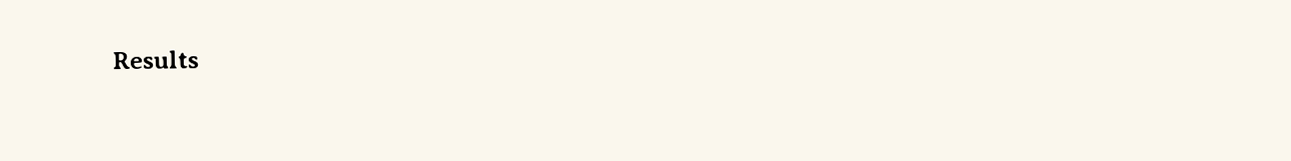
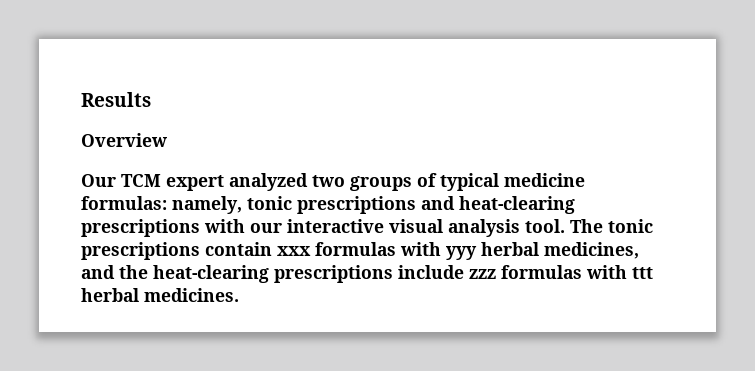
(199, 60) none -> [81,133,167,147] [81,173,585,191] [81,196,575,214] [81,219,653,237] [81,242,639,260] [81,265,653,283] [81,288,239,302] // Overview // Our TCM expert analyzed two groups of typical medicine formulas: namely, tonic prescriptions and heat-clearing prescriptions with our interactive visual analysis tool. The tonic prescriptions contain xxx formulas with yyy herbal medicines, and the heat-clearing prescriptions include zzz formulas with ttt herbal medicines.

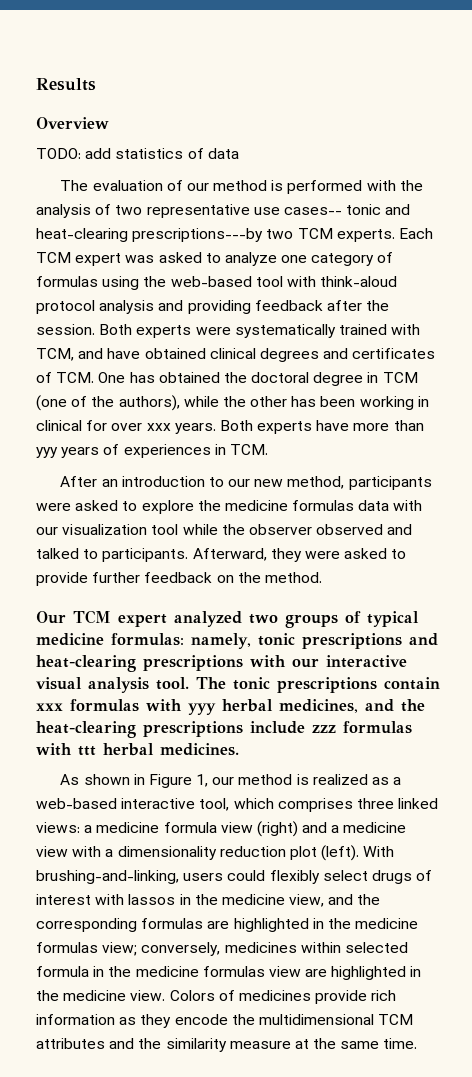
(167, 140) none -> [36,148,239,159] [60,180,423,194] [36,204,411,218] [36,228,433,242] [36,252,394,266] [36,276,398,290] [36,300,390,314] [36,324,421,338] [36,348,436,362] [36,372,418,386] [36,395,429,411] [36,420,424,434] [36,444,268,458] [60,476,432,490] [36,500,423,514] [36,524,413,535] [36,548,407,562] [36,572,322,586] // TODO: add statistics of data // The evaluation of our method is performed with the analysis of two representative use cases-- tonic and heat-clearing prescriptions---by two TCM experts. Each TCM expert was asked to analyze one category of formulas using the web-based tool with think-aloud protocol analysis and providing feedback after the session. Both experts were systematically trained with TCM, and have obtained clinical degrees and certificates of TCM. One has obtained the doctoral degree in TCM (one of the authors), while the other has been working in clinical for over xxx years. Both experts have more than yyy years of experiences in TCM. // After an introduction to our new method, participants were asked to explore the medicine formulas data with our visualization tool while the observer observed and talked to participants. Afterward, they were asked to provide further feedback on the method.
(239, 295) none -> [60,774,402,788] [36,798,439,812] [36,821,407,837] [36,845,395,861] [36,870,433,884] [36,894,381,907] [36,918,419,932] [36,942,408,956] [36,966,422,980] [36,990,397,1004] [36,1014,414,1028] [36,1038,418,1052] // As shown in Figure 1, our method is realized as a web-based interactive tool, which comprises three linked views: a medicine formula view (right) and a medicine view with a dimensionality reduction plot (left). With brushing-and-linking, users could flexibly select drugs of interest with lassos in the medicine view, and the corresponding formulas are highlighted in the medicine formulas view; conversely, medicines within selected formula in the medicine formulas view are highlighted in the medicine view. Colors of medicines provide rich information as they encode the multidimensional TCM attributes and the similarity measure at the same time.

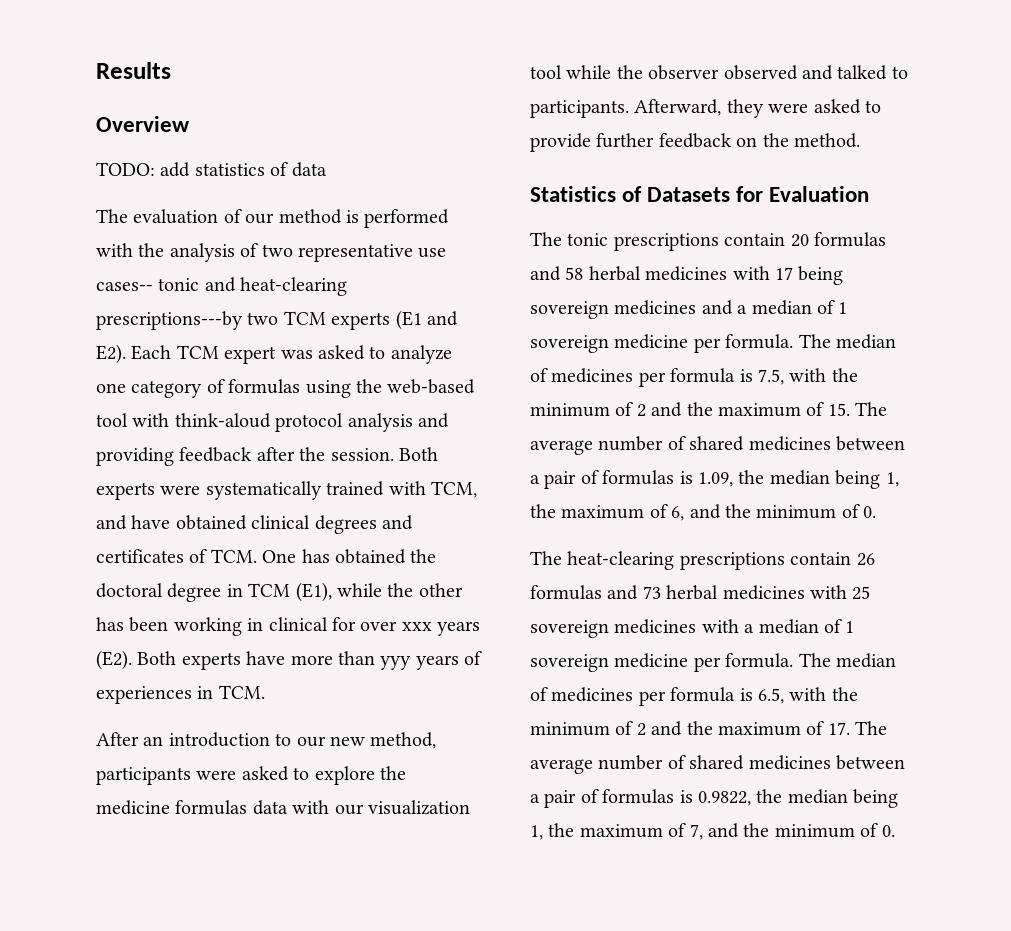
[336,229,395,242] experts. -> [331,310,458,330] [96,344,126,364] experts (E1 and E2).
[36,395,180,411] (one of the authors), -> [295,582,332,602] (E1),
[174,423,216,434] years. -> [437,621,481,636] [96,650,132,670] years (E2).
[36,610,419,628] [36,633,438,649] [36,655,407,672] [36,677,440,693] [36,699,425,715] [36,721,412,738] [36,743,239,756] [60,774,402,788] [36,798,439,812] [36,821,407,837] [36,845,395,861] [36,870,433,884] [36,894,381,907] [36,918,419,932] [36,942,408,956] [36,966,422,980] [36,990,397,1004] [36,1014,414,1028] [36,1038,418,1052] Our TCM expert analyzed two groups of typical medicine formulas: namely, tonic prescriptions and heat-clearing prescriptions with our interactive visual analysis tool. The tonic prescriptions contain xxx formulas with yyy herbal medicines, and the heat-clearing prescriptions include zzz formulas with ttt herbal medicines. // As shown in Figure 1, our method is realized as a web-based interactive tool, which comprises three linked views: a medicine formula view (right) and a medicine view with a dimensionality reduction plot (left). With brushing-and-linking, users could flexibly select drugs of interest with lassos in the medicine view, and the corresponding formulas are highlighted in the medicine formulas view; conversely, medicines within selected formula in the medicine formulas view are highlighted in the medicine view. Colors of medicines provide rich information as they encode the multidimensional TCM attributes and the similarity measure at the same time. -> [530,186,870,202] [530,232,886,251] [530,266,844,285] [530,300,848,319] [530,334,896,353] [530,368,858,387] [530,402,888,417] [530,436,905,455] [530,470,899,489] [530,504,877,521] [530,551,875,570] [530,585,871,600] [530,619,855,638] [530,653,896,672] [530,687,858,706] [530,721,888,736] [530,755,905,774] [530,789,899,808] [530,823,895,840] Statistics of Datasets for Evaluation // The tonic prescriptions contain 20 formulas and 58 herbal medicines with 17 being sovereign medicines and a median of 1 sovereign medicine per formula. The median of medicines per formula is 7.5, with the minimum of 2 and the maximum of 15. The average number of shared medicines between a pair of formulas is 1.09, the median being 1, the maximum of 6, and the minimum of 0. // The heat-clearing prescriptions contain 26 formulas and 73 herbal medicines with 25 sovereign medicines with a median of 1 sovereign medicine per formula. The median of medicines per formula is 6.5, with the minimum of 2 and the maximum of 17. The average number of shared medicines between a pair of formulas is 0.9822, the median being 1, the maximum of 7, and the minimum of 0.

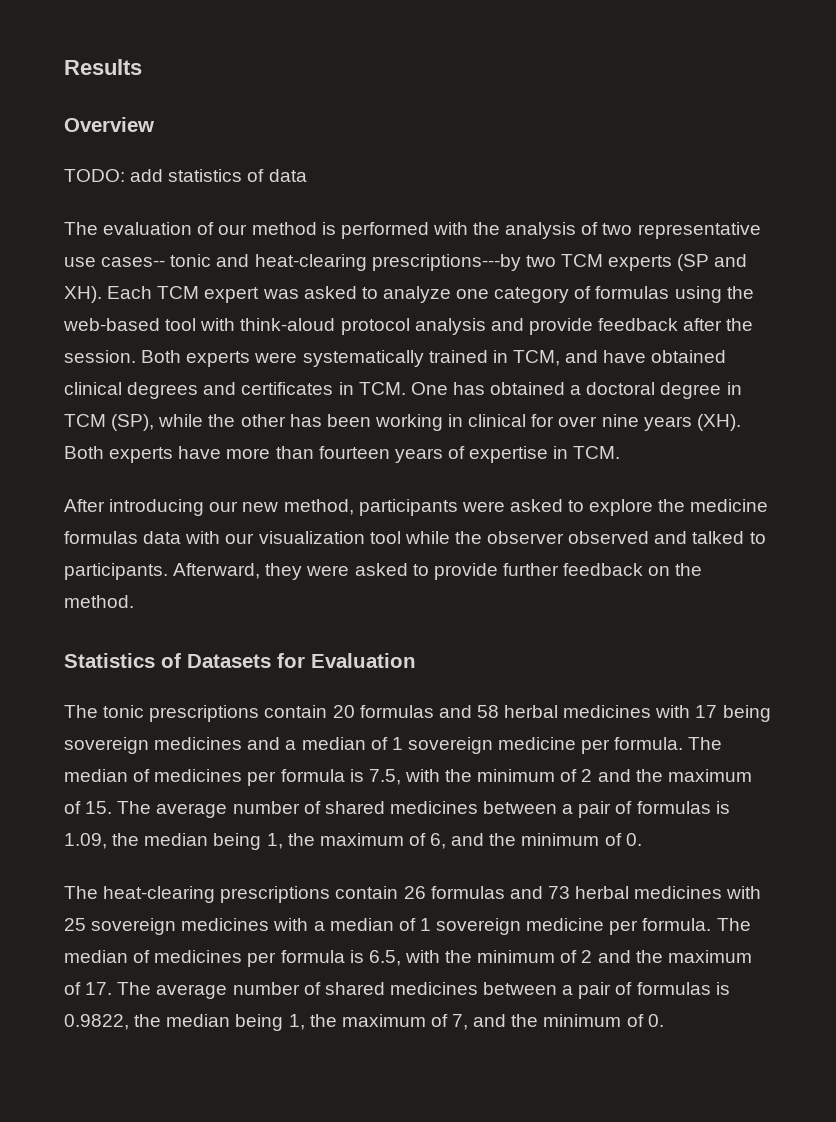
[395,310,458,330] [96,344,126,364] (E1 and E2). -> [677,254,748,271] [64,286,102,303] (SP and XH).
[96,447,174,466] providing -> [528,318,593,335] provide
[388,481,426,495] with -> [492,350,508,363] in
[189,549,208,563] of -> [338,382,354,395] in
[410,549,437,563] the -> [570,385,582,395] a
[295,582,332,602] (E1), -> [111,414,155,431] (SP),
[401,621,481,636] [96,650,132,670] xxx years (E2). -> [601,414,741,431] nine years (XH).
[380,656,412,670] yyy -> [318,446,390,459] fourteen
[96,686,192,704] experiences -> [469,446,549,463] expertise
[143,732,292,747] an introduction to -> [109,499,205,516] introducing

